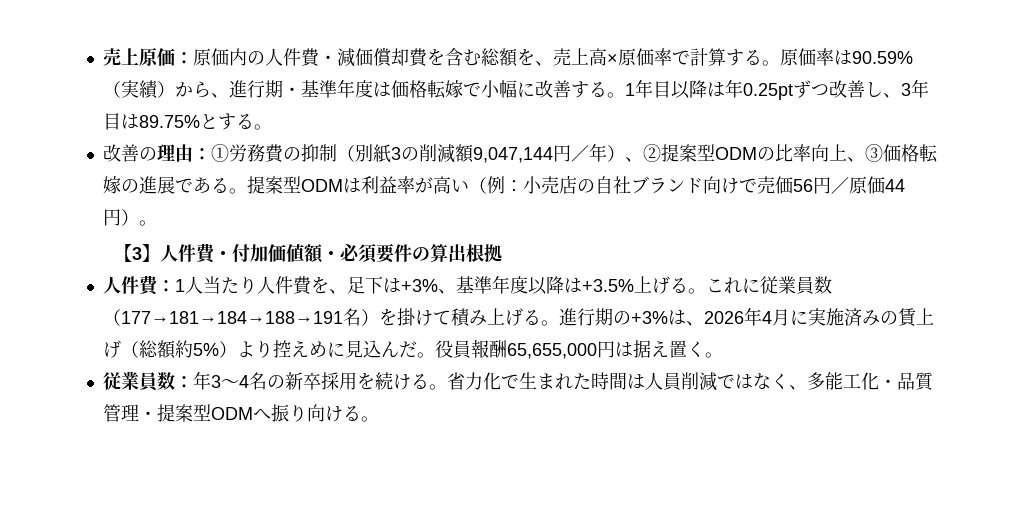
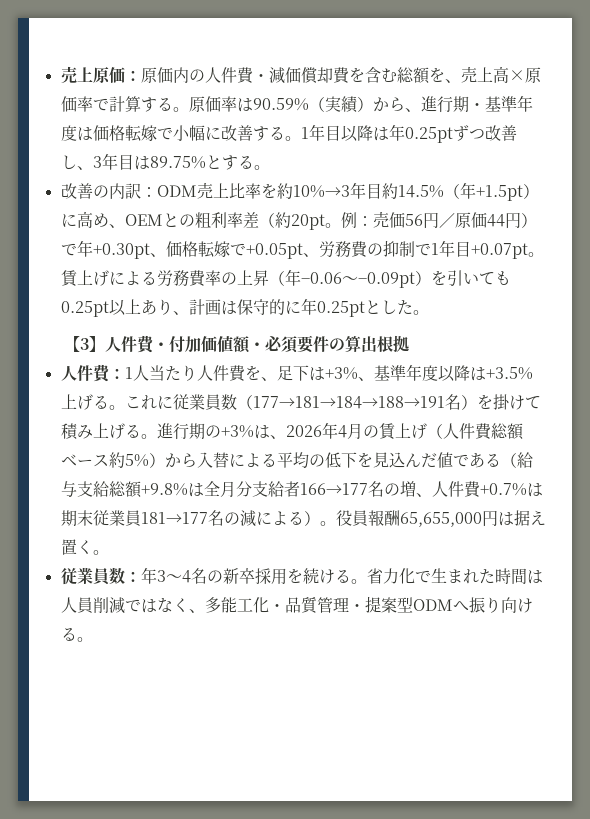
[156,143,938,163] [102,175,757,194] 理由：①労務費の抑制（別紙3の削減額9,047,144円／年）、②提案型ODMの比率向上、③価格転嫁の進展である。提案型ODMは利益率が高い（例：小売店の自社ブランド向けで -> [108,182,539,201] [60,211,373,230] 内訳：ODM売上比率を約10%→3年目約14.5%（年+1.5pt）に高め、OEMとの粗利率差（約20pt。例：
(139, 217) none -> [60,240,544,259] [60,269,511,288] [60,298,413,317] で年+0.30pt、価格転嫁で+0.05pt、労務費の抑制で1年目+0.07pt。賃上げによる労務費率の上昇（年−0.06〜−0.09pt）を引いても0.25pt以上あり、計画は保守的に年0.25ptとした
[789,308,934,327] [102,340,417,359] に実施済みの賃上げ（総額約5%）より控えめに見込んだ -> [362,423,524,440] [60,452,533,469] [60,481,543,498] [60,510,320,527] の賃上げ（人件費総額ベース約5%）から入替による平均の低下を見込んだ値である（給与支給総額+9.8%は全月分支給者166→177名の増、人件費+0.7%は期末従業員181→177名の減による）

